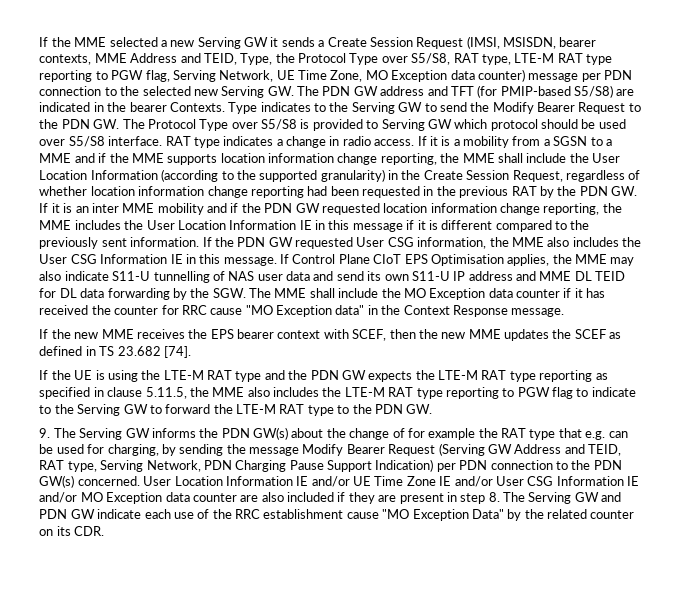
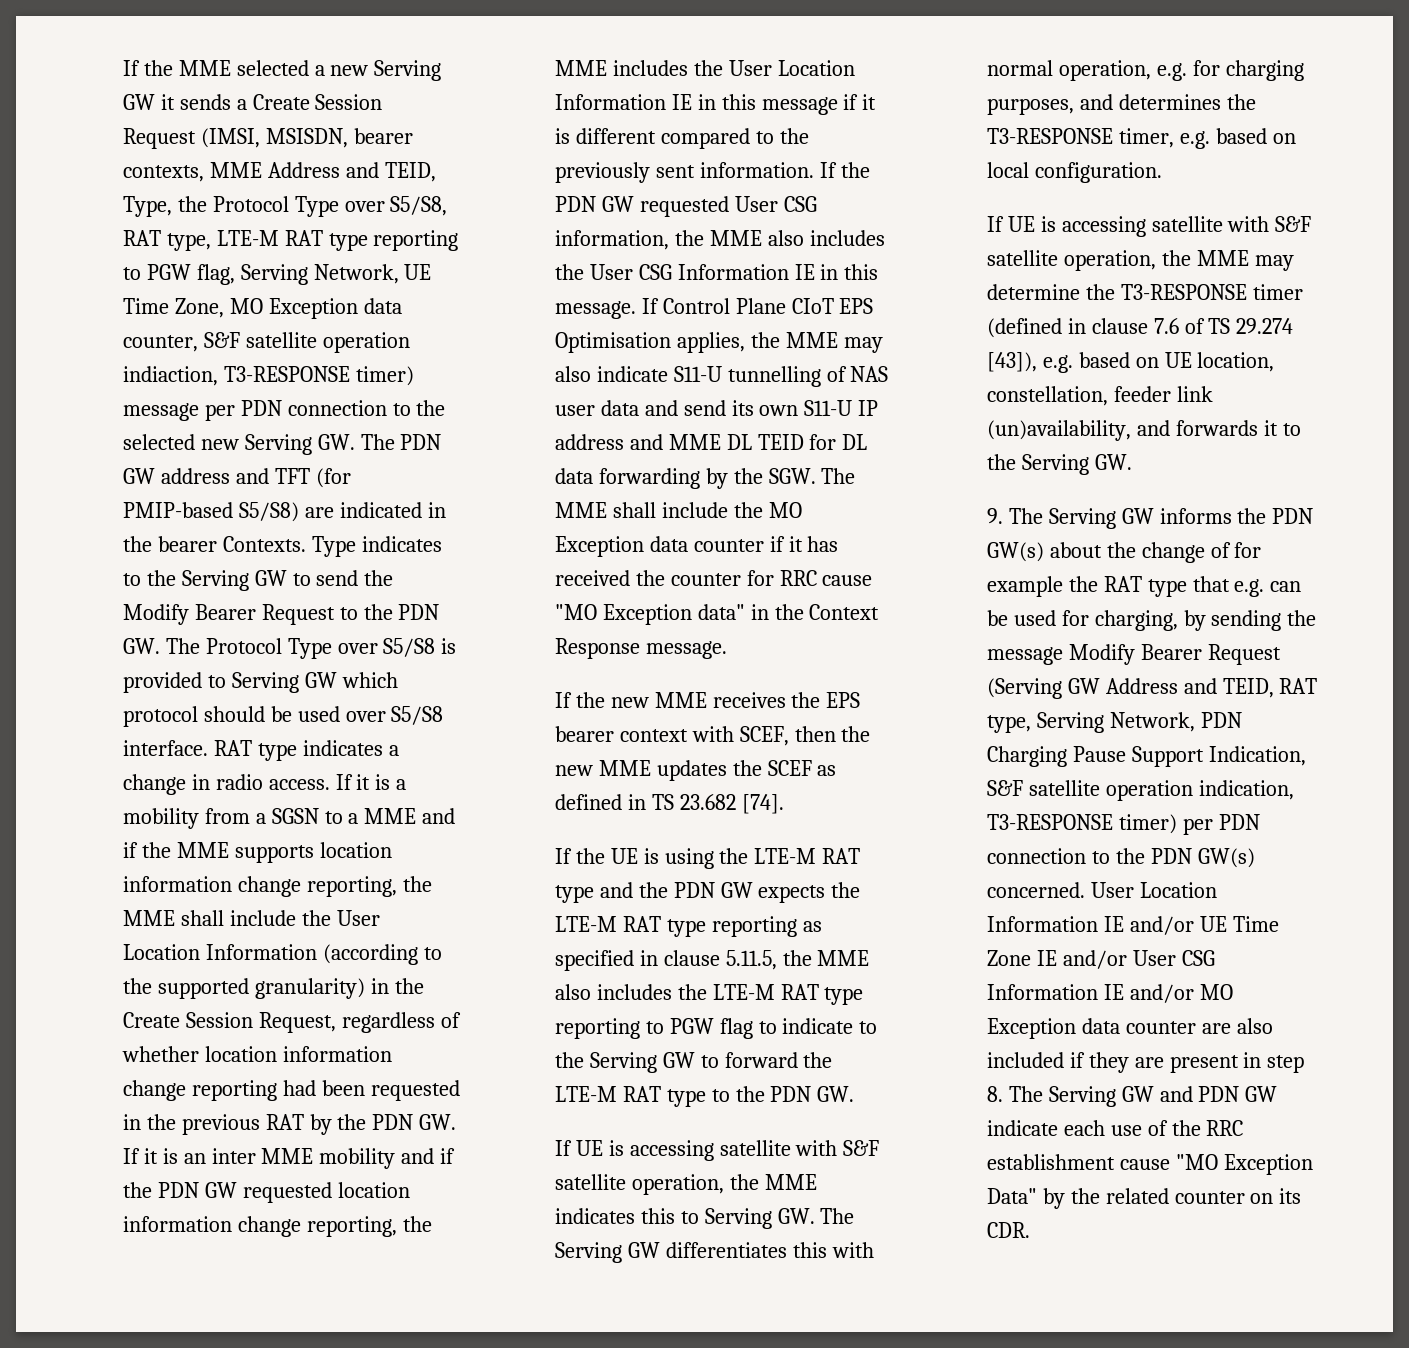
[477,69,525,82] counter) -> [122,332,410,353] [122,366,414,386] counter, S&F satellite operation indiaction, T3-RESPONSE timer)
(433, 409) none -> [554,1140,880,1161] [554,1174,817,1195] [554,1208,855,1229] [554,1242,874,1263] [986,60,1304,81] [986,94,1256,115] [986,128,1296,149] [986,162,1162,183] [986,216,1312,237] [986,250,1294,271] [986,284,1303,300] [986,318,1294,338] [986,352,1275,373] [986,386,1213,406] [986,420,1301,441] [986,454,1132,475] // If UE is accessing satellite with S&F satellite operation, the MME indicates this to Serving GW. The Serving GW differentiates this with normal operation, e.g. for charging purposes, and determines the T3-RESPONSE timer, e.g. based on local configuration. // If UE is accessing satellite with S&F satellite operation, the MME may determine the T3-RESPONSE timer (defined in clause 7.6 of TS 29.274 [43]), e.g. based on UE location, constellation, feeder link (un)availability, and forwards it to the Serving GW.
[375,459,434,472] Indication) -> [1208,746,1306,766] [986,780,1294,801] [986,814,1177,834] Indication, S&F satellite operation indication, T3-RESPONSE timer)

